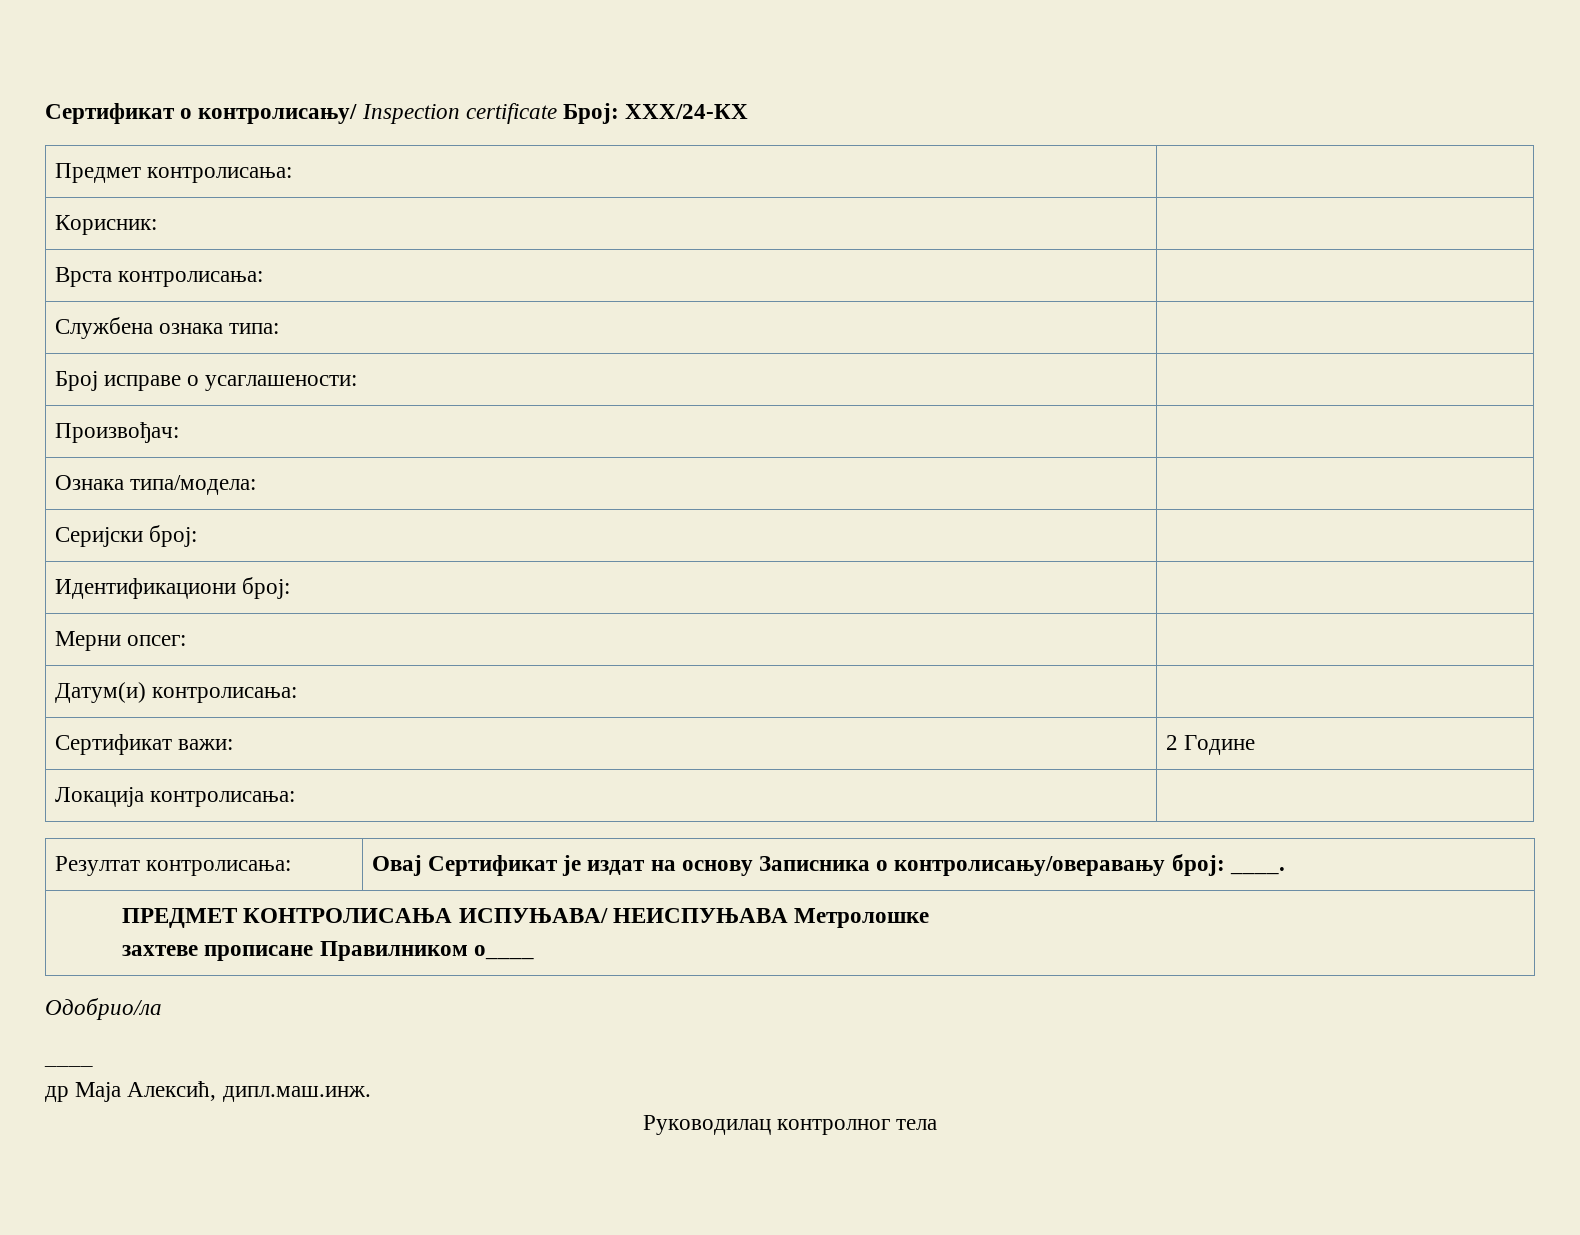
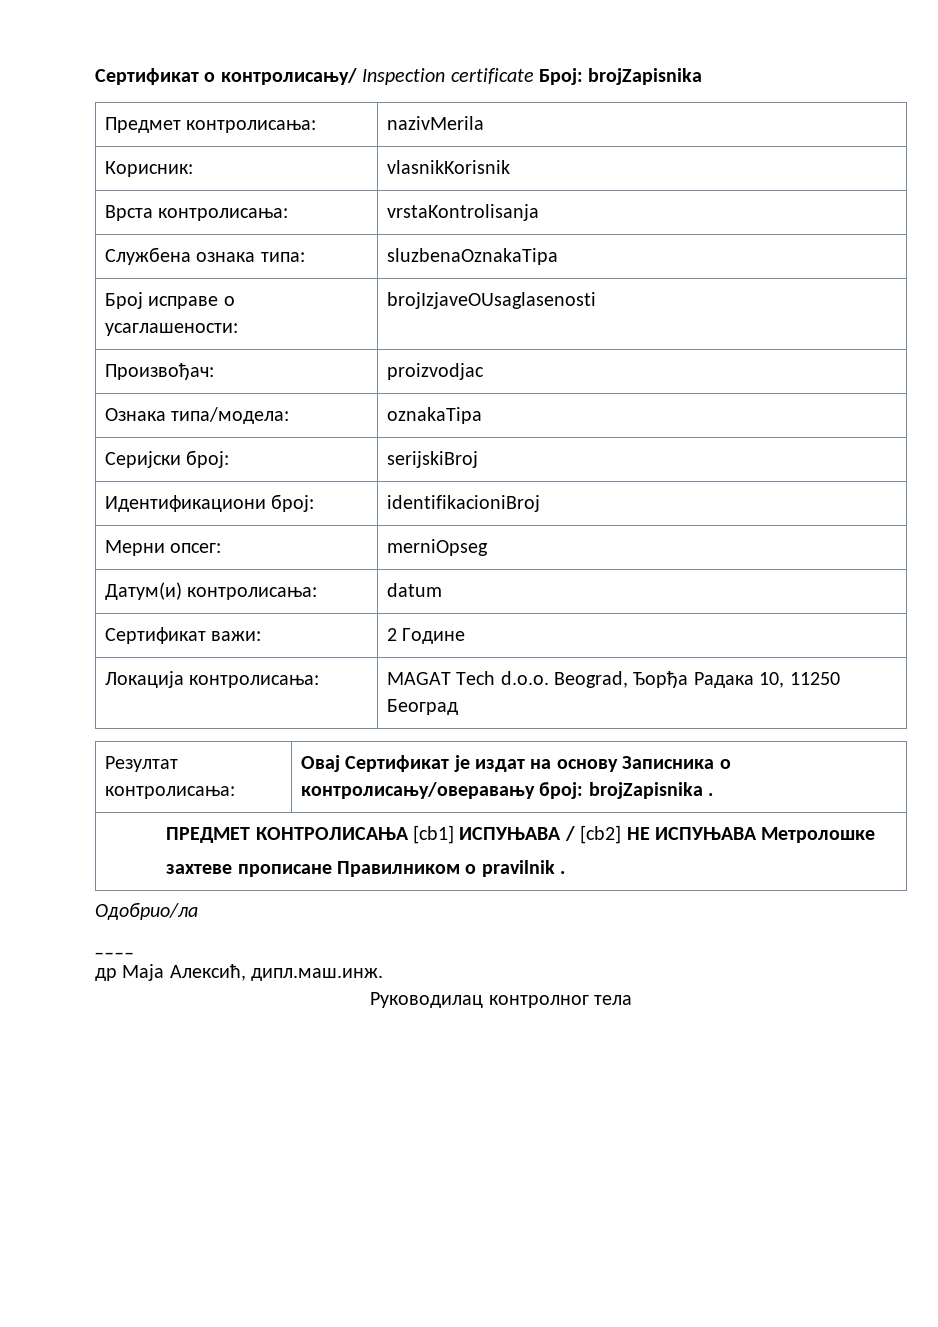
[625,104,749,119] XXX/24-КX -> [588,68,703,85] brojZapisnika
(292, 175) none -> [386,116,484,130] nazivMerila
(157, 225) none -> [386,160,510,174] vlasnikKorisnik
(263, 279) none -> [386,204,539,221] vrstaKontrolisanja
(280, 328) none -> [386,248,558,265] sluzbenaOznakaTipa
(358, 383) none -> [386,292,596,309] brojIzjaveOUsaglasenosti
(179, 432) none -> [386,363,484,380] proizvodjac
(256, 485) none -> [386,407,482,424] oznakaTipa
(197, 536) none -> [386,451,478,468] serijskiBroj
(290, 588) none -> [386,495,540,512] identifikacioniBroj
(186, 640) none -> [386,539,488,556] merniOpseg
(297, 695) none -> [386,583,442,597] datum
(295, 799) none -> [386,671,840,689] [386,699,458,715] MAGAT Tech d.o.o. Beograd, Ђорђа Радака 10, 11250 Београд
[1229,867,1285,875] ____. -> [588,782,713,799] brojZapisnika .
[458,908,788,923] ИСПУЊАВА/ НЕИСПУЊАВА -> [412,825,757,844] [cb1] ИСПУЊАВА / [cb2] НЕ ИСПУЊАВА
[473,945,534,960] о____ -> [465,860,566,877] о pravilnik .

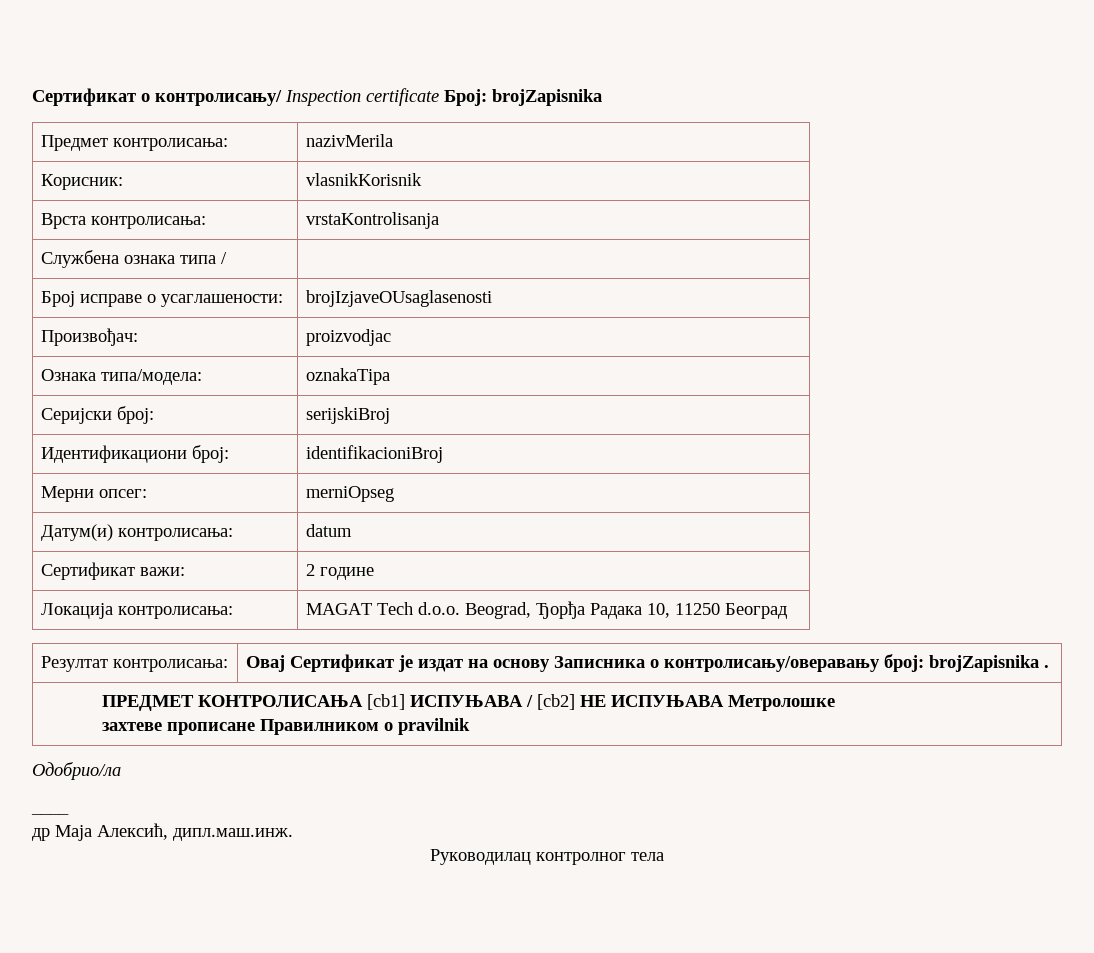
[260,252,305,262] [386,248,558,265] типа: | sluzbenaOznakaTipa -> [180,252,228,264] типа / |
[402,628,466,644] Године -> [320,567,375,580] године
[560,871,566,874] . -> (471, 726) none

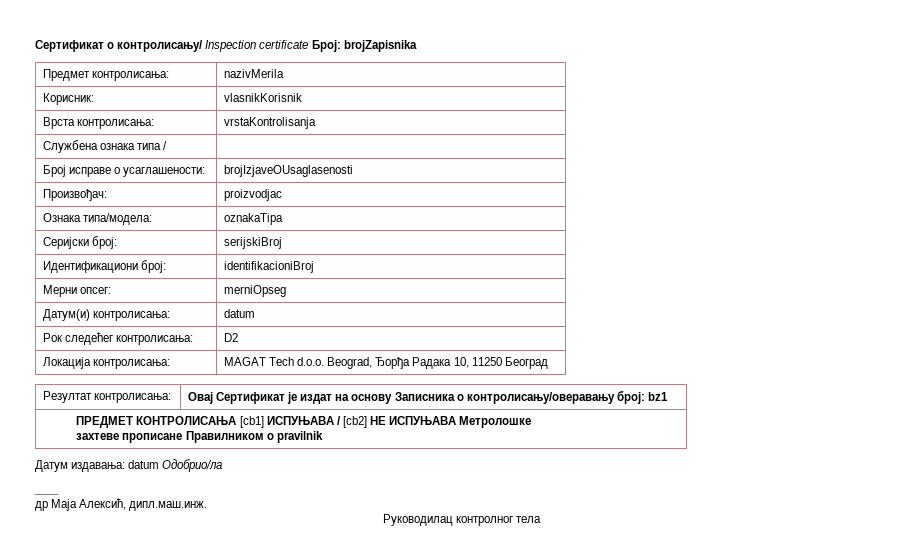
[41,562,186,580] [306,564,375,580] Сертификат важи: | 2 године -> [42,332,194,345] [223,333,238,342] Рок следећег контролисања: | D2
[929,655,1050,672] brojZapisnika . -> [648,392,669,401] bz1
(471, 726) none -> [35,460,160,472] Датум издавања: datum

